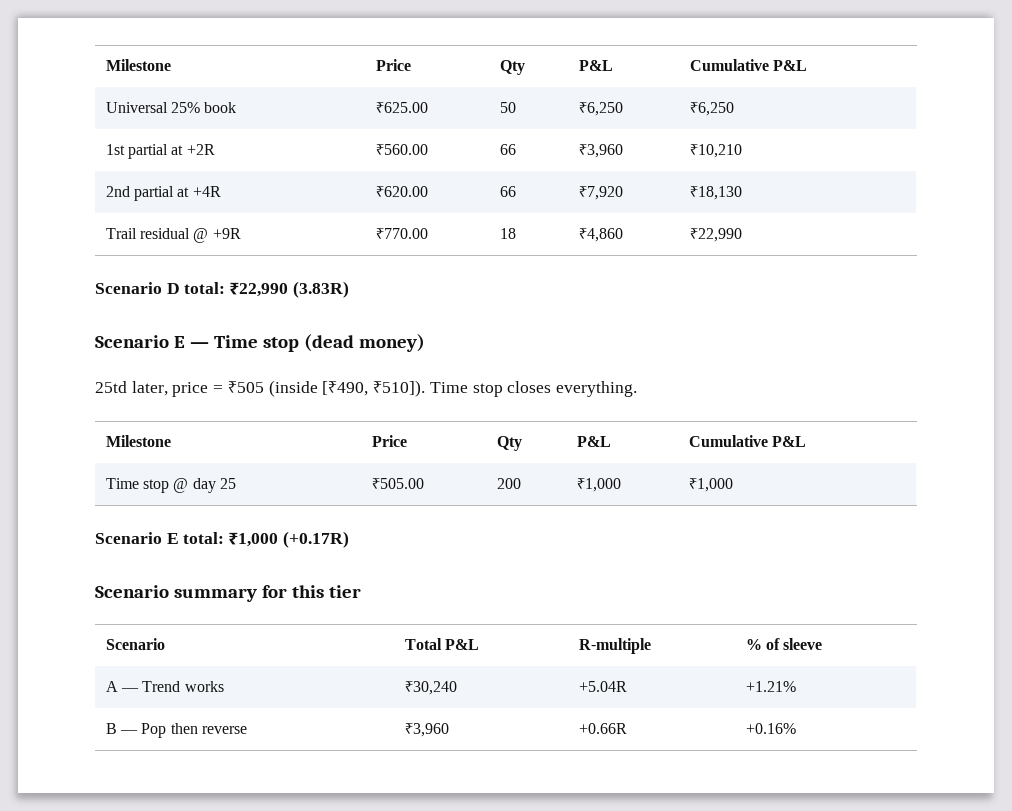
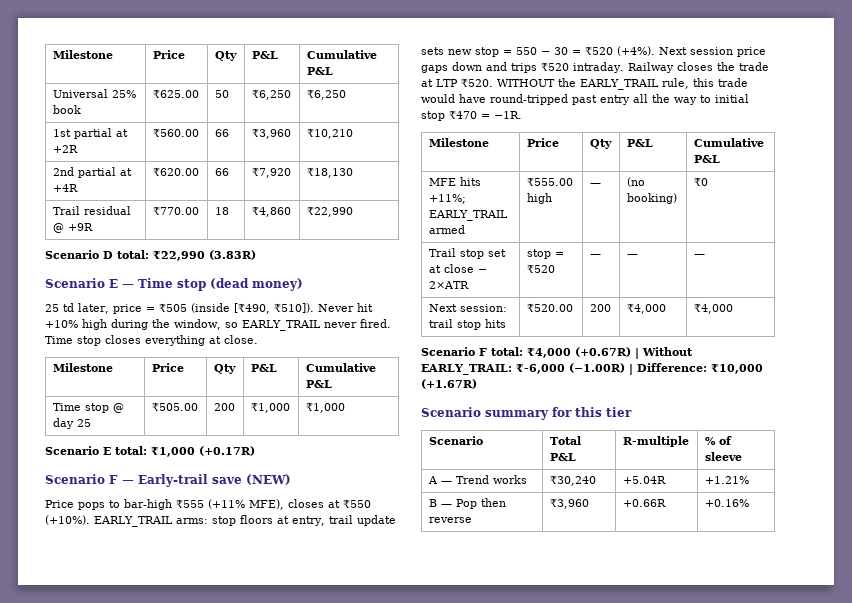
[95,381,127,393] 25td -> [45,303,74,312] 25 td
[429,381,637,397] Time stop closes everything. -> [317,303,373,312] [45,319,391,331] [45,335,258,346] Never hit +10% high during the window, so EARLY_TRAIL never fired. Time stop closes everything at close.
(349, 539) none -> [45,474,291,487] [45,499,371,510] [45,515,396,527] [421,46,766,57] [421,62,769,73] [421,78,748,90] [421,94,749,105] [421,110,522,121] [428,138,489,147] [526,138,559,147] [589,139,612,149] [626,139,653,147] [693,138,764,147] [693,155,720,163] [428,177,481,186] [428,194,466,204] [428,210,508,221] [428,225,465,234] [526,177,573,186] [526,193,552,204] [589,183,601,186] [626,177,645,187] [626,193,677,204] [693,177,708,186] [428,248,506,259] [428,264,487,273] [428,281,469,289] [526,249,564,259] [526,264,555,273] [589,254,601,257] [626,254,638,257] [693,254,705,257] [428,304,507,312] [428,319,506,330] [526,303,573,312] [589,304,611,312] [626,303,666,314] [693,303,733,314] [421,347,693,359] [421,363,763,375] [421,379,477,389] // Scenario F — Early-trail save (NEW) // Price pops to bar-high ₹555 (+11% MFE), closes at ₹550 (+10%). EARLY_TRAIL arms: stop floors at entry, trail update sets new stop = 550 − 30 = ₹520 (+4%). Next session price gaps down and trips ₹520 intraday. Railway closes the trade at LTP ₹520. WITHOUT the EARLY_TRAIL rule, this trade would have round-tripped past entry all the way to initial stop ₹470 = −1R. // Milestone | Price | Qty | P&L | Cumulative P&L // MFE hits +11%; EARLY_TRAIL armed | ₹555.00 high | — | (no booking) | ₹0 // Trail stop set at close − 2×ATR | stop = ₹520 | — | — | — // Next session: trail stop hits | ₹520.00 | 200 | ₹4,000 | ₹4,000 // Scenario F total: ₹4,000 (+0.67R) | Without EARLY_TRAIL: ₹-6,000 (−1.00R) | Difference: ₹10,000 (+1.67R)

